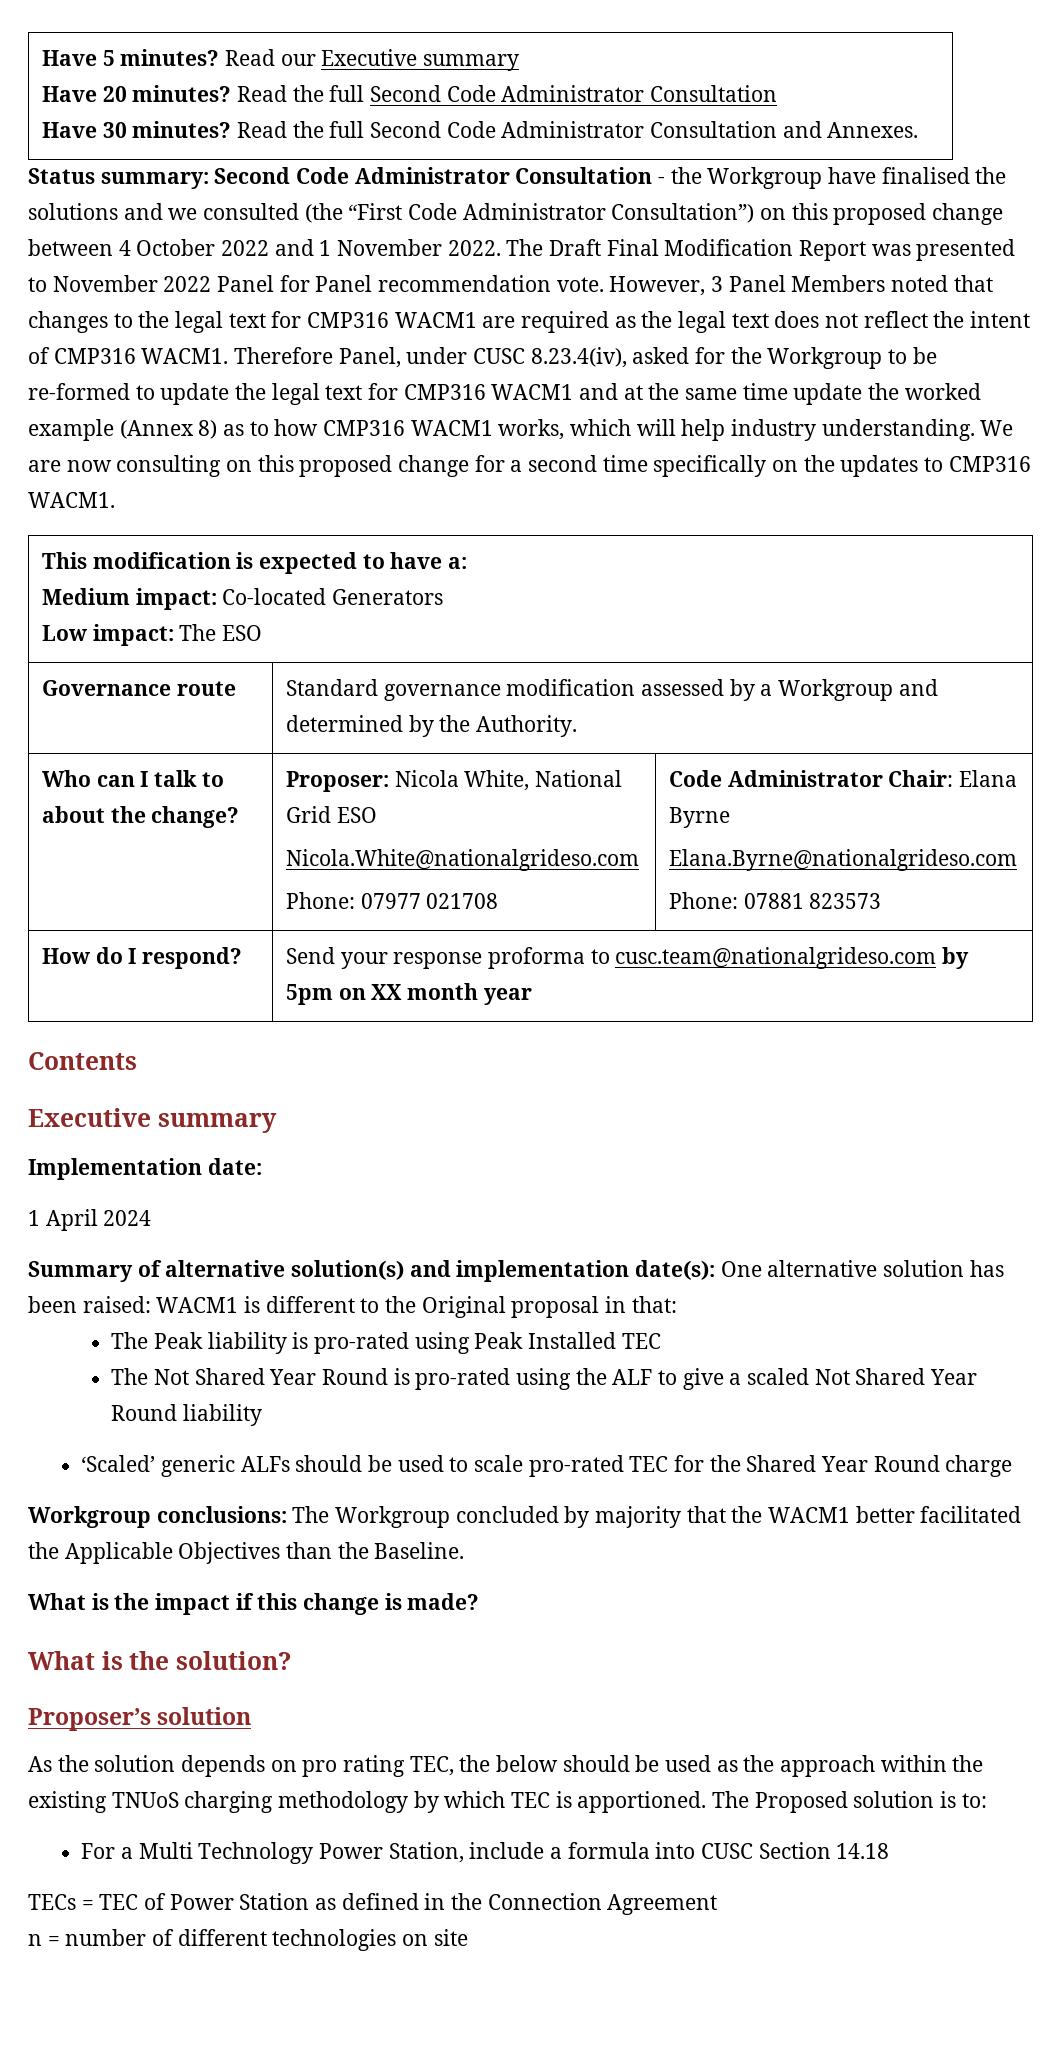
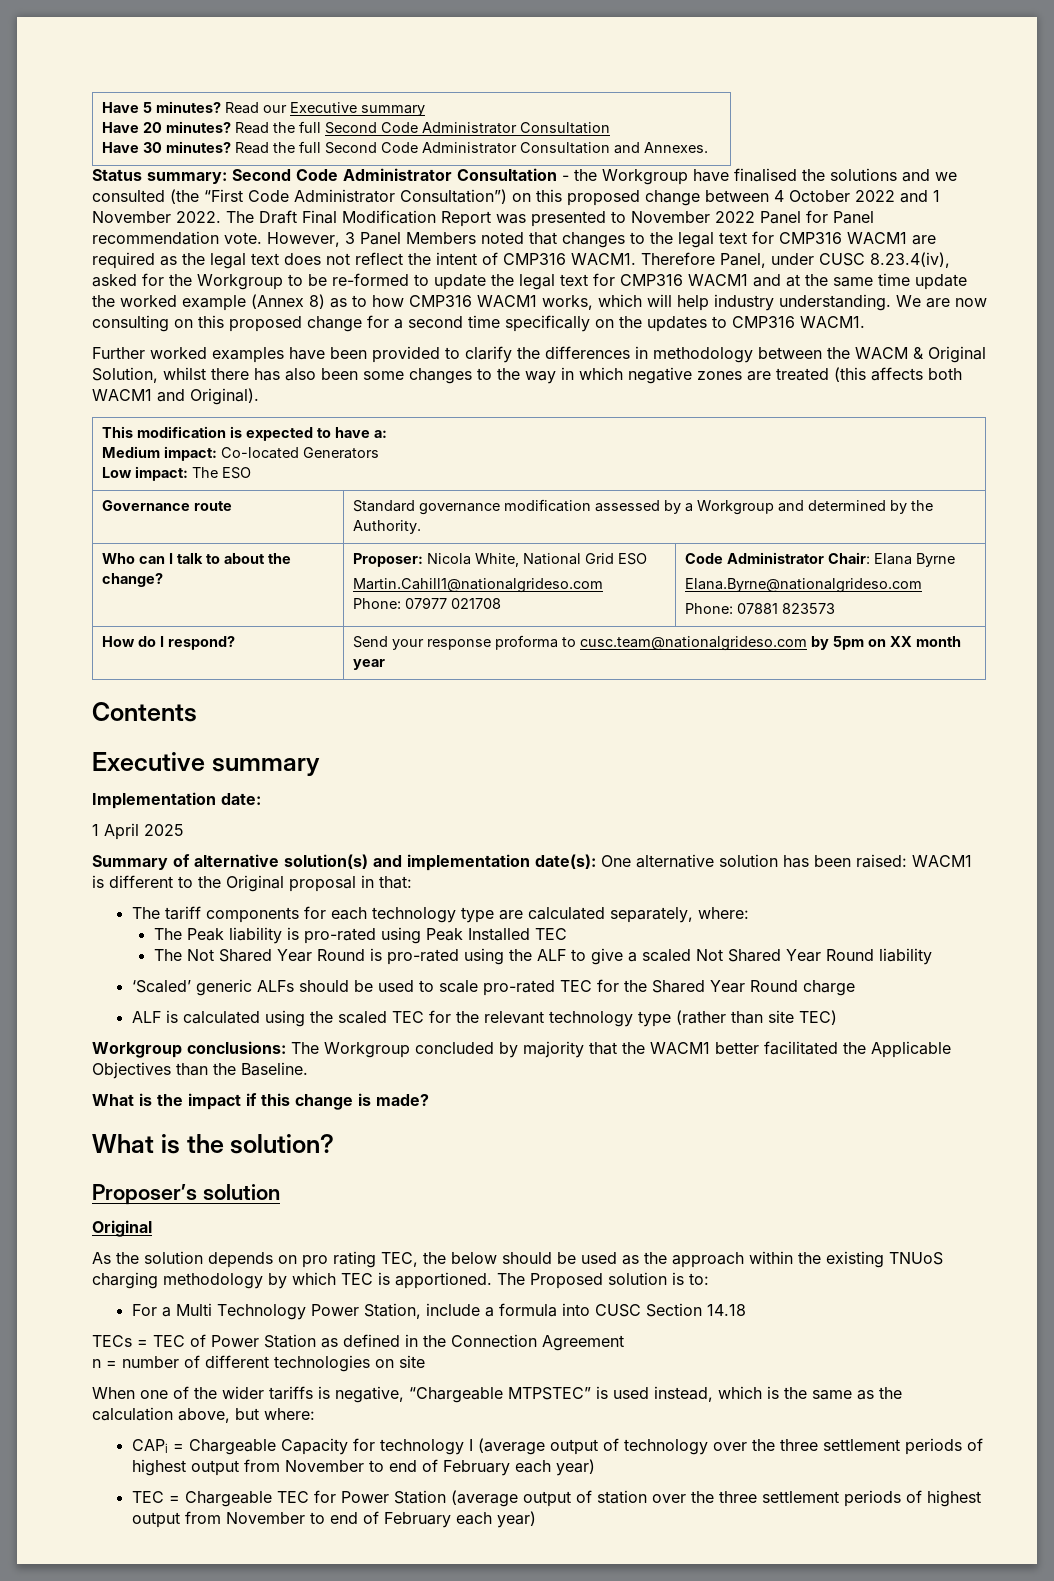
(115, 500) none -> [92,346,986,363] [92,367,962,384] [92,388,259,405] // Further worked examples have been provided to clarify the differences in methodology between the WACM & Original Solution, whilst there has also been some changes to the way in which negative zones are treated (this affects both WACM1 and Original).
[286,849,640,871] Nicola.White@nationalgrideso.com -> [352,578,603,593] Martin.Cahill1@nationalgrideso.com
[103,1210,152,1226] 2024 -> [144,824,184,836] 2025
(677, 1304) none -> [131,906,749,923] // The tariff components for each technology type are calculated separately, where:
(1013, 1466) none -> [131,1010,837,1027] // ALF is calculated using the scaled TEC for the relevant technology type (rather than site TEC)
(252, 1716) none -> [92,1220,152,1237] // Original
(468, 1937) none -> [92,1386,902,1403] [92,1407,315,1423] [131,1438,983,1455] [131,1459,595,1476] [131,1490,981,1507] [131,1511,536,1528] // When one of the wider tariffs is negative, “Chargeable MTPSTEC” is used instead, which is the same as the calculation above, but where: // CAPi = Chargeable Capacity for technology I (average output of technology over the three settlement periods of highest output from November to end of February each year) // TEC = Chargeable TEC for Power Station (average output of station over the three settlement periods of highest output from November to end of February each year)

